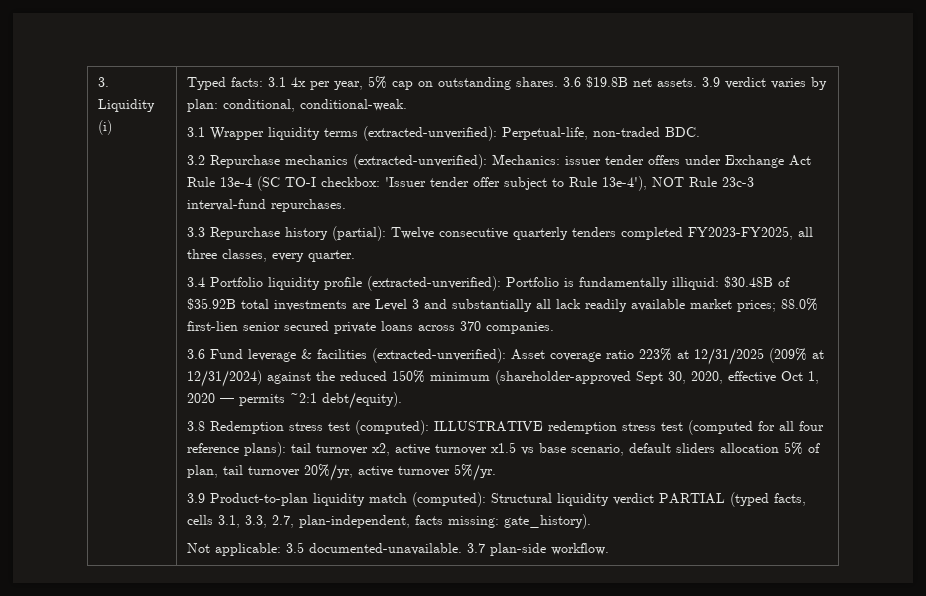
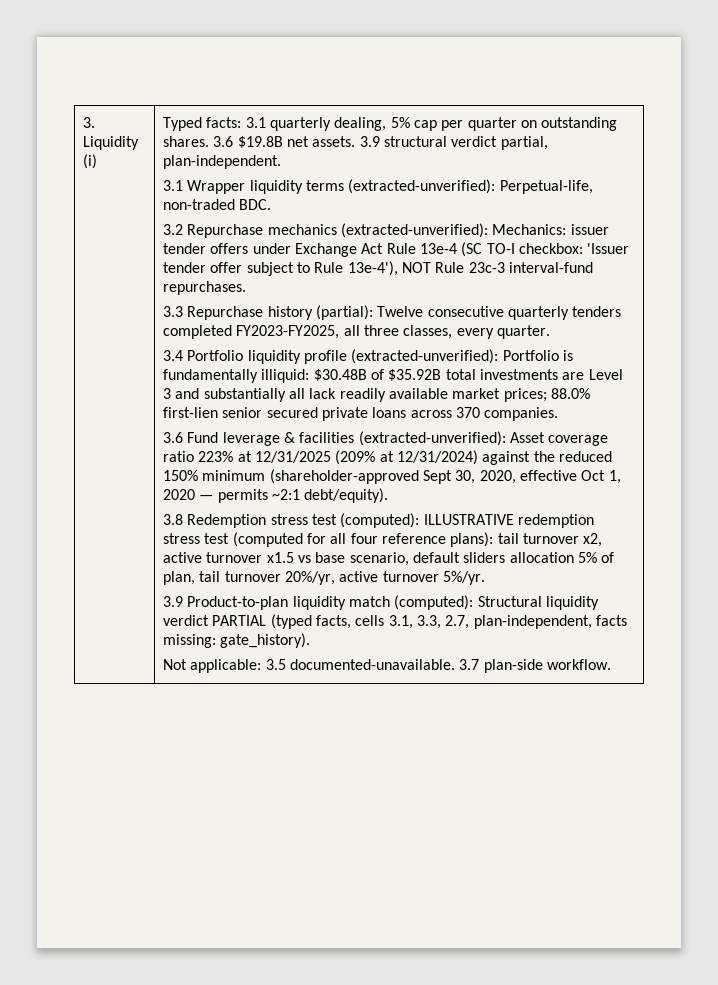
[290,76,413,90] 4x per year, 5% cap -> [270,117,517,131] quarterly dealing, 5% cap per quarter
[724,77,827,90] [186,99,407,112] verdict varies by plan: conditional, conditional-weak. -> [384,136,548,150] [163,155,282,169] structural verdict partial, plan-independent.

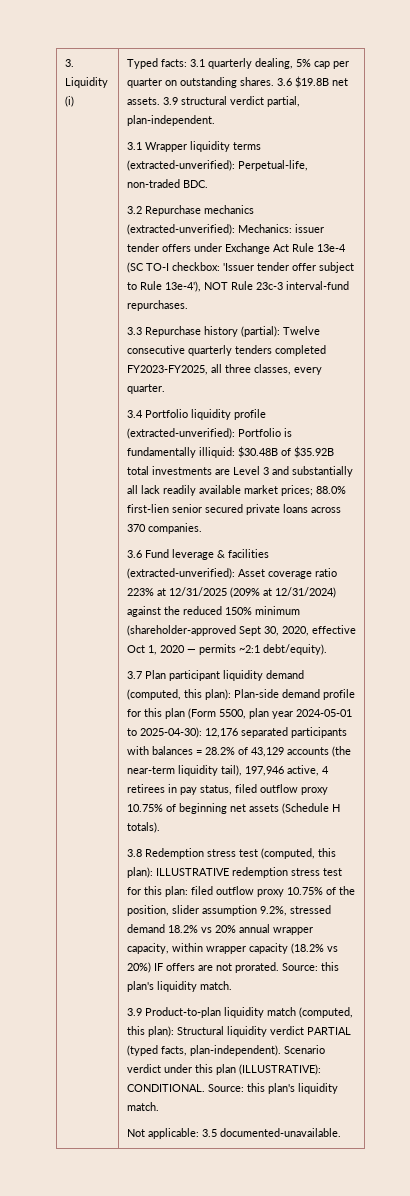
(389, 495) none -> [126,670,304,681] [126,689,355,700] [126,708,352,719] [126,727,347,738] [126,746,351,757] [126,765,329,776] [126,784,328,795] [126,803,340,814] [126,822,160,833] // 3.7 Plan participant liquidity demand (computed, this plan): Plan-side demand profile for this plan (Form 5500, plan year 2024-05-01 to 2025-04-30): 12,176 separated participants with balances = 28.2% of 43,129 accounts (the near-term liquidity tail), 197,946 active, 4 retirees in pay status, filed outflow proxy 10.75% of beginning net assets (Schedule H totals).
[340,513,420,528] (computed): -> [260,848,336,859] [126,867,153,878] (computed, this plan):
[232,532,603,547] [163,552,615,566] [163,571,486,585] (computed for all four reference plans): tail turnover x2, active turnover x1.5 vs base scenario, default sliders allocation 5% of plan, tail turnover 20%/yr, active turnover 5%/yr. -> [126,886,355,897] [126,905,331,916] [126,924,313,935] [126,943,338,954] [126,962,339,973] [126,981,232,992] for this plan: filed outflow proxy 10.75% of the position, slider assumption 9.2%, stressed demand 18.2% vs 20% annual wrapper capacity, within wrapper capacity (18.2% vs 20%) IF offers are not prorated. Source: this plan's liquidity match.
[394,595,474,610] (computed): -> [298,1007,353,1018] [126,1026,174,1037] (computed, this plan):
[355,615,627,629] [163,633,311,648] cells 3.1, 3.3, 2.7, plan-independent, facts missing: gate_history). -> [189,1045,325,1056] [126,1064,321,1075] [126,1083,338,1094] [126,1102,159,1111] plan-independent). Scenario verdict under this plan (ILLUSTRATIVE): CONDITIONAL. Source: this plan's liquidity match.
[459,659,612,673] 3.7 plan-side workflow. -> (341, 1132) none

